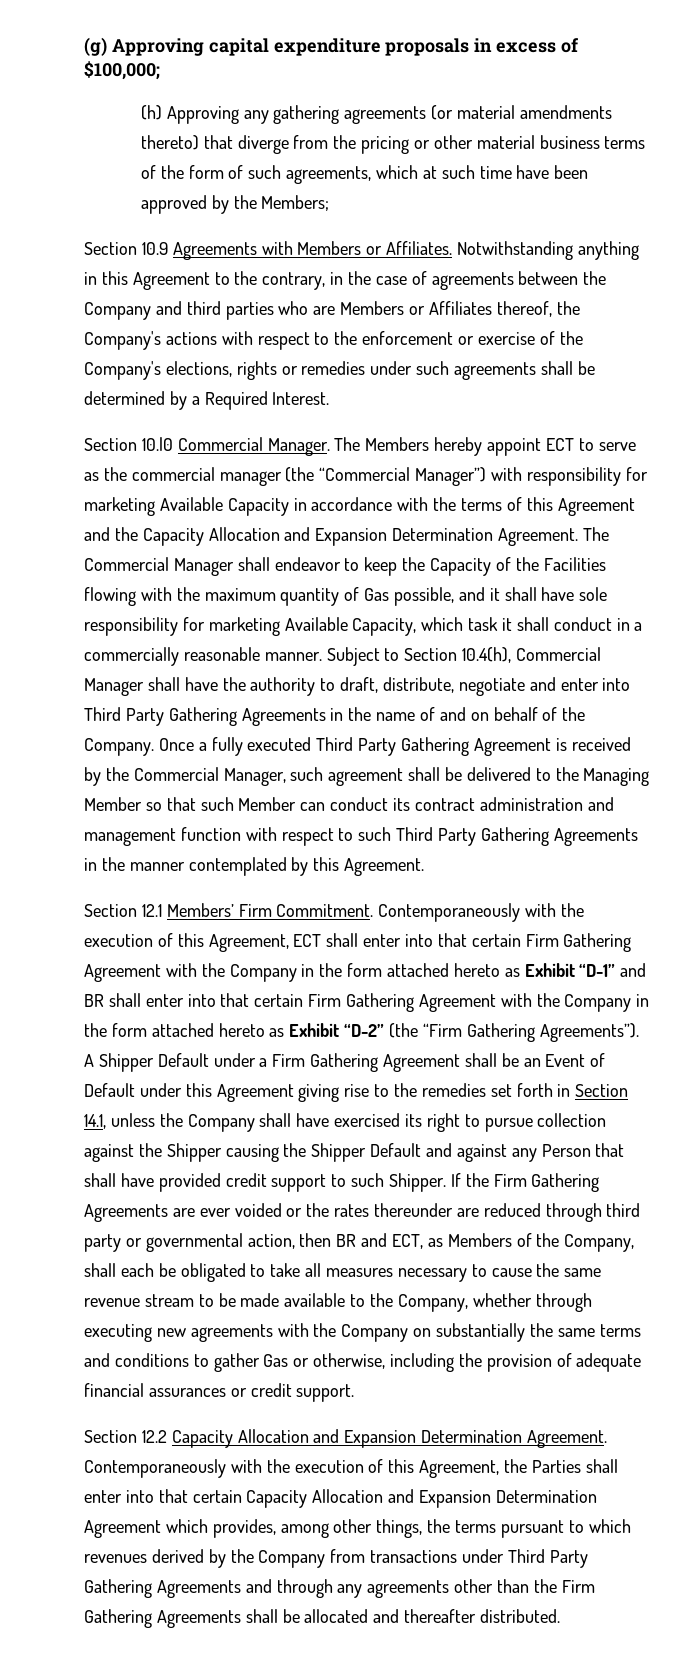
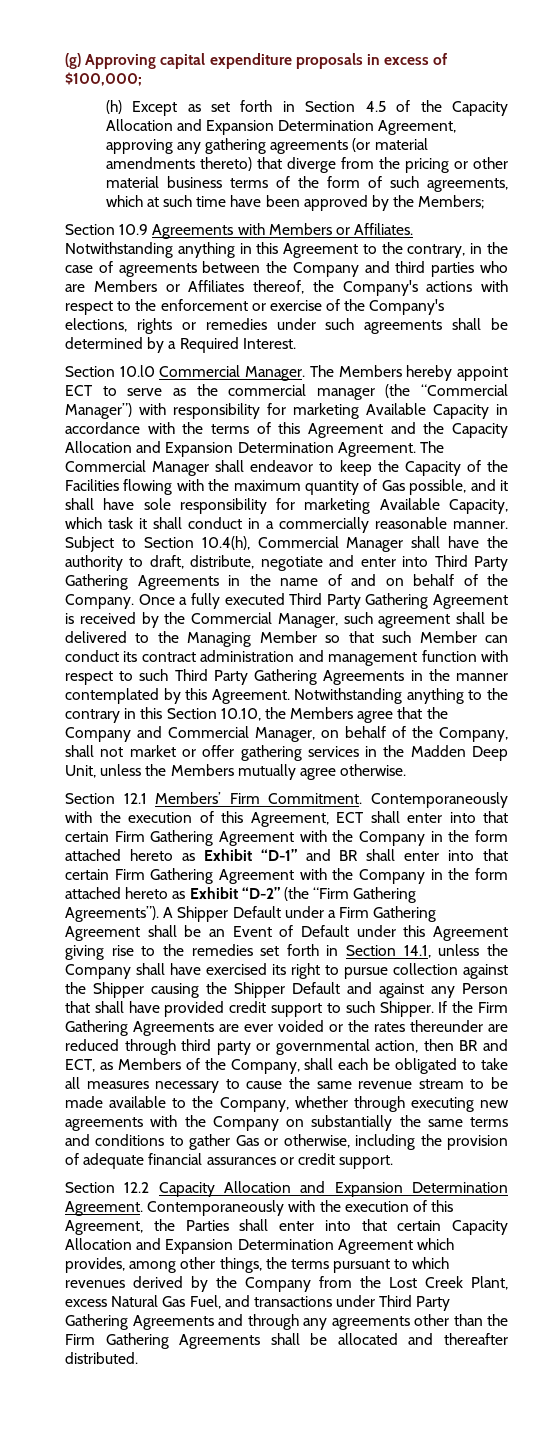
[166,106,239,124] Approving -> [132,100,508,116] [105,119,457,135] [105,139,173,154] Except as set forth in Section 4.5 of the Capacity Allocation and Expansion Determination Agreement, approving
(425, 867) none -> [294,688,508,704] [65,707,448,723] [65,726,508,742] [65,745,509,761] [65,764,407,780] Notwithstanding anything to the contrary in this Section 10.10, the Members agree that the Company and Commercial Manager, on behalf of the Company, shall not market or offer gathering services in the Madden Deep Unit, unless the Members mutually agree otherwise.
(366, 1556) none -> [360,1276,508,1290] [65,1295,250,1309] the Lost Creek Plant, excess Natural Gas Fuel, and

